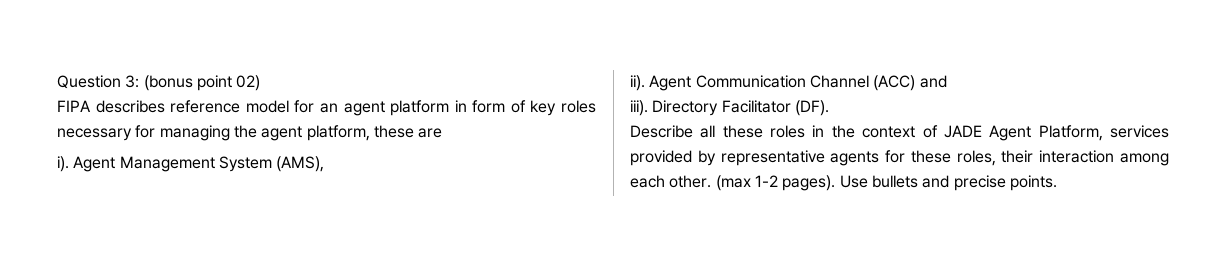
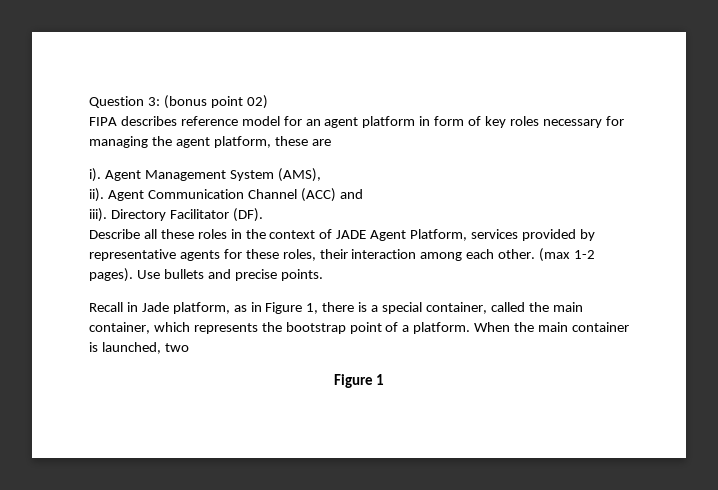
(1057, 183) none -> [89,302,583,314] [89,322,629,334] [89,342,189,354] [333,374,385,388] // Recall in Jade platform, as in Figure 1, there is a special container, called the main container, which represents the bootstrap point of a platform. When the main container is launched, two // Figure 1

